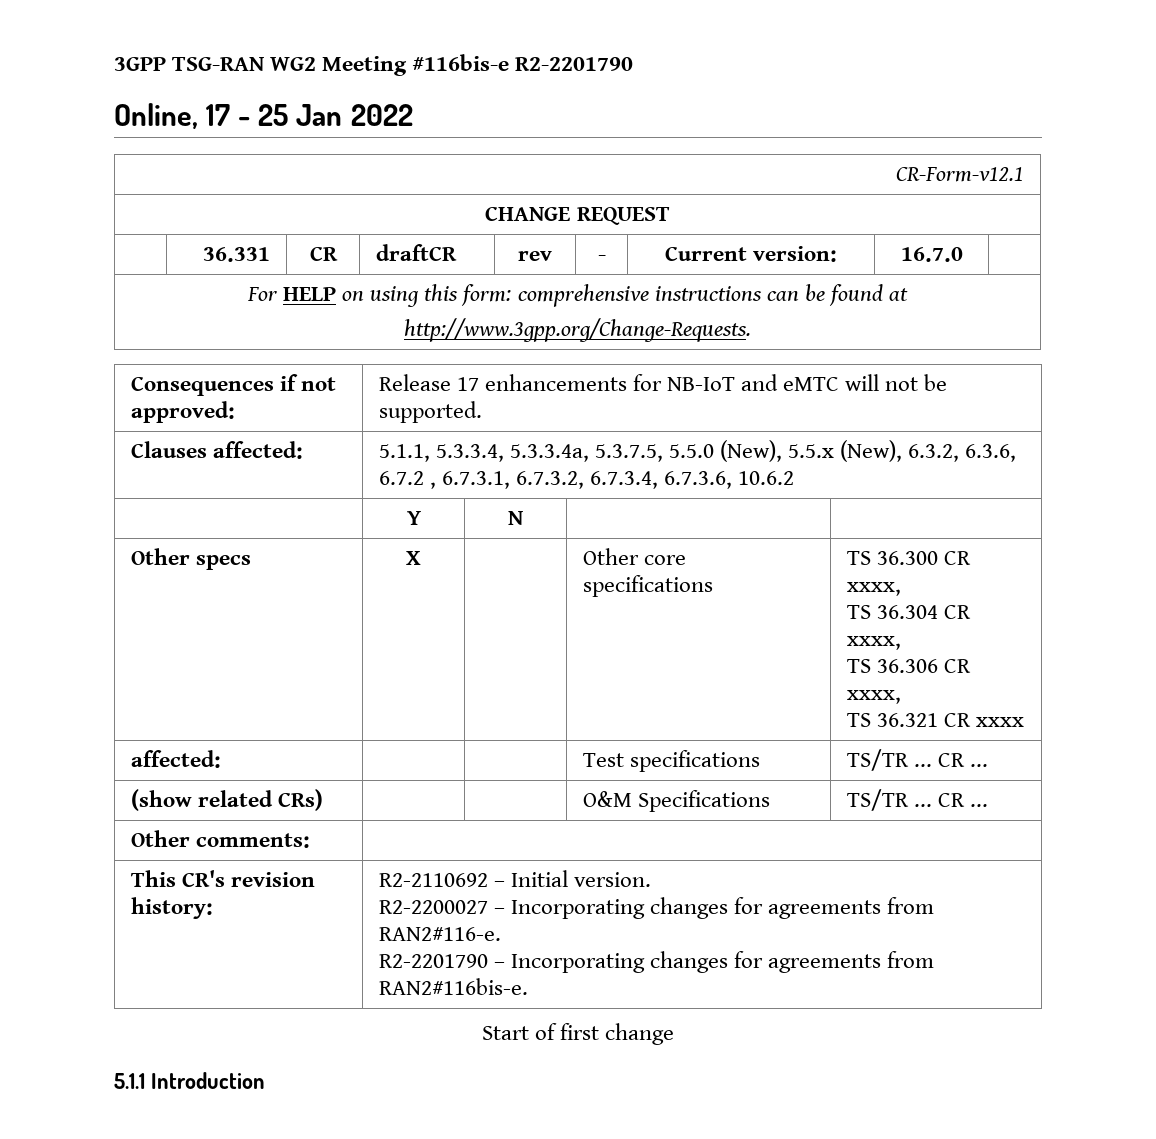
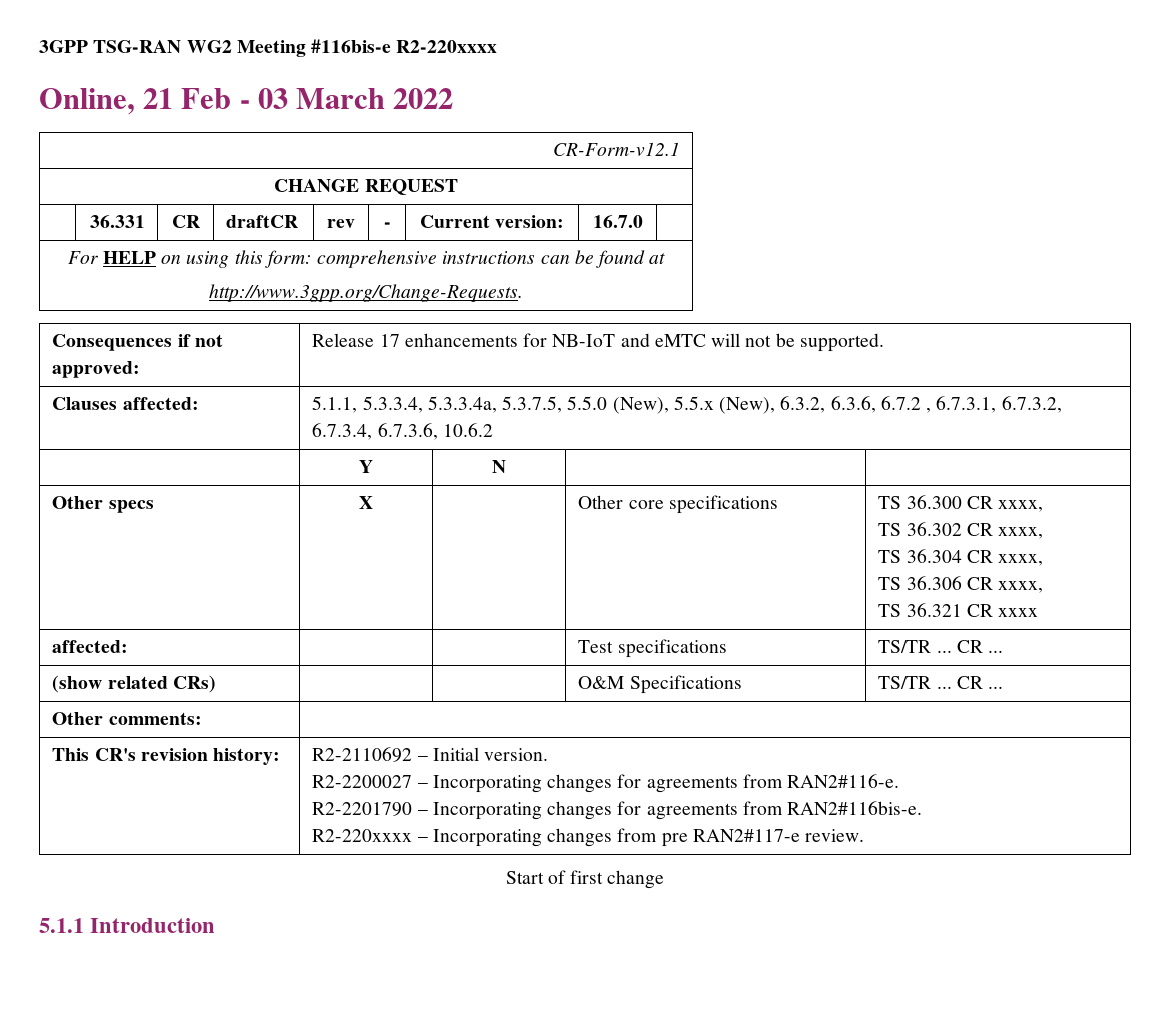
[515,57,634,71] R2-2201790 -> [396,40,498,53] R2-220xxxx
[206,104,343,126] 17 - 25 Jan -> [143,88,386,109] 21 Feb - 03 March
(901, 589) none -> [878,522,1044,539] // TS 36.302 CR xxxx,
(528, 986) none -> [312,828,865,847] // R2-220xxxx – Incorporating changes from pre RAN2#117-e review.

